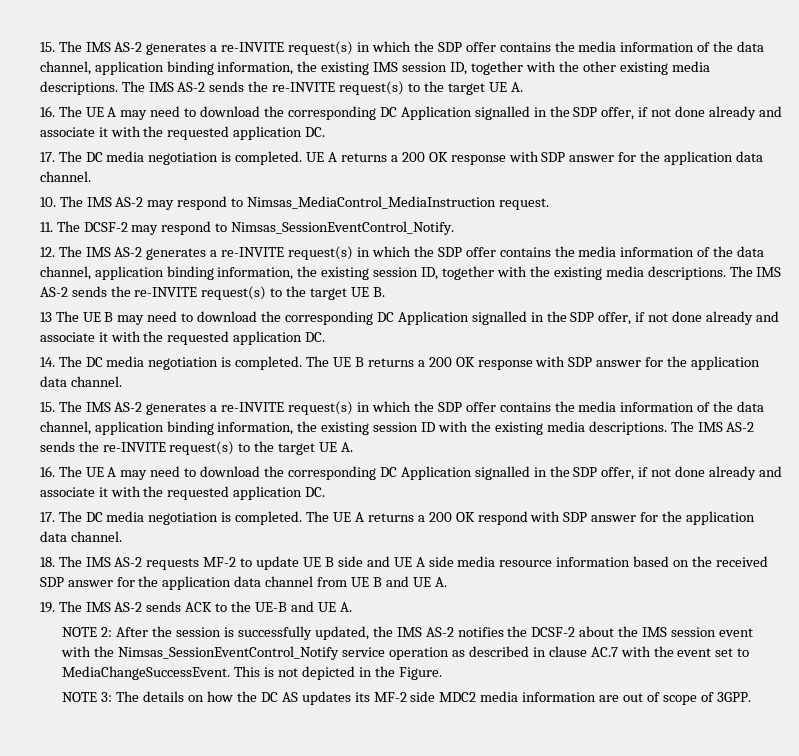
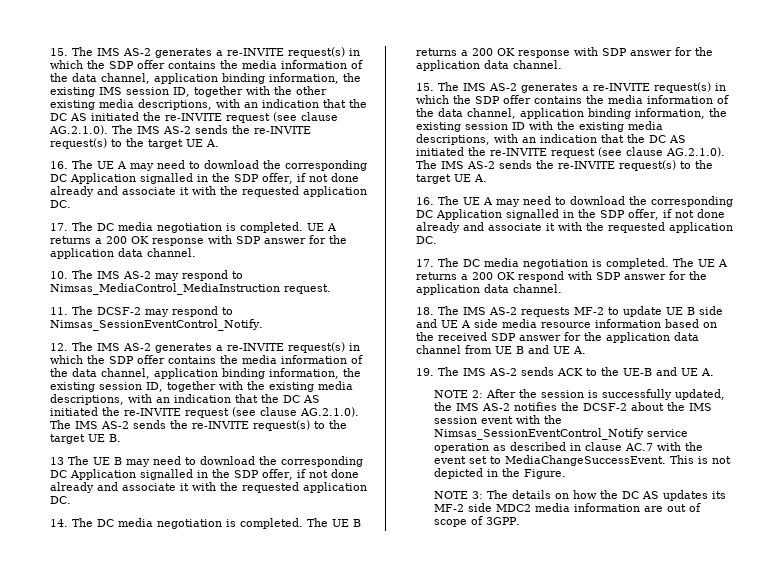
[39,81,118,95] descriptions. -> [138,99,368,110] [50,112,339,123] [49,125,109,135] descriptions, with an indication that the DC AS initiated the re-INVITE request (see clause AG.2.1.0).
[647,266,726,280] descriptions. -> [50,394,321,405] [50,407,360,418] descriptions, with an indication that the DC AS initiated the re-INVITE request (see clause AG.2.1.0).
[588,421,667,435] descriptions. -> [416,134,687,145] [416,147,726,158] descriptions, with an indication that the DC AS initiated the re-INVITE request (see clause AG.2.1.0).

